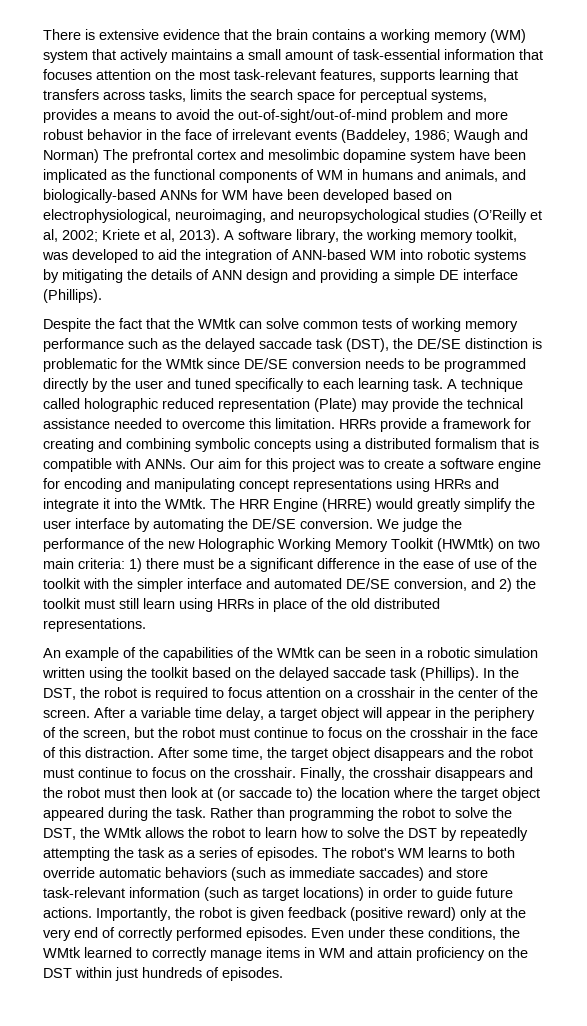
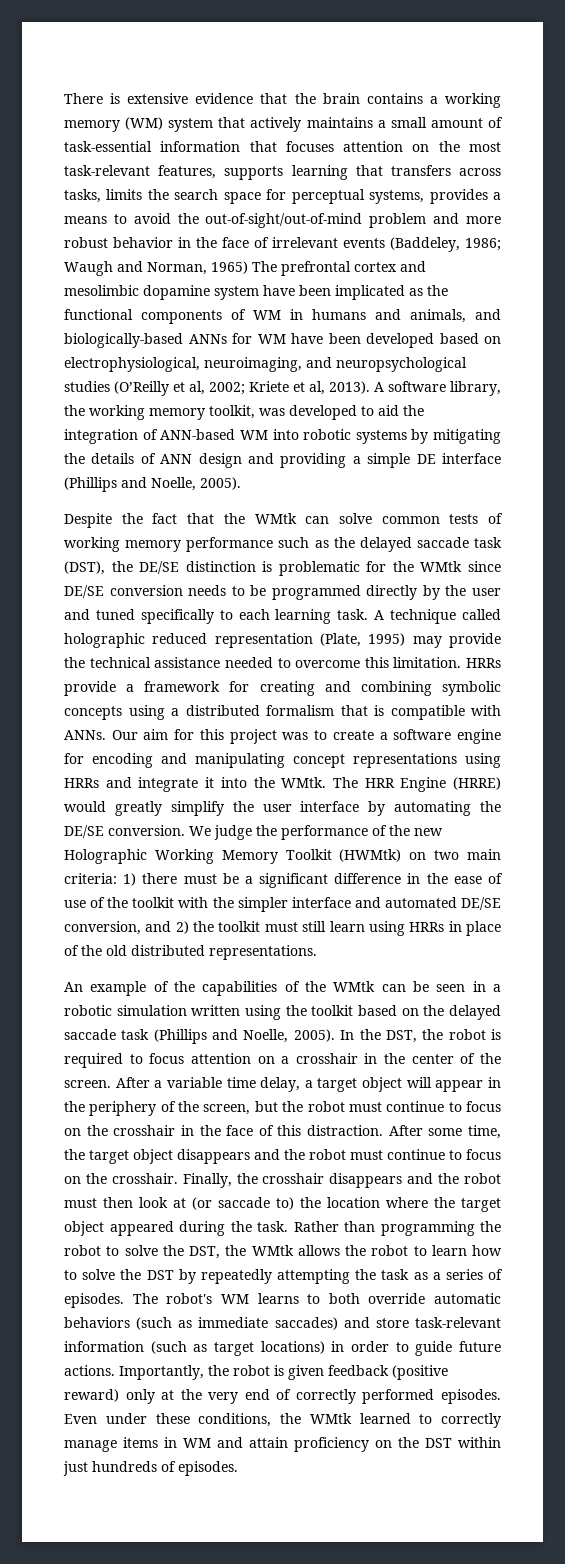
[43,149,99,163] Norman) -> [147,261,248,275] Norman, 1965)
[43,289,102,303] (Phillips). -> [64,477,241,492] (Phillips and Noelle, 2005).
[314,398,357,412] (Plate) -> [320,633,406,647] (Plate, 1995)
[420,667,479,681] (Phillips). -> [153,1029,335,1044] (Phillips and Noelle, 2005).

